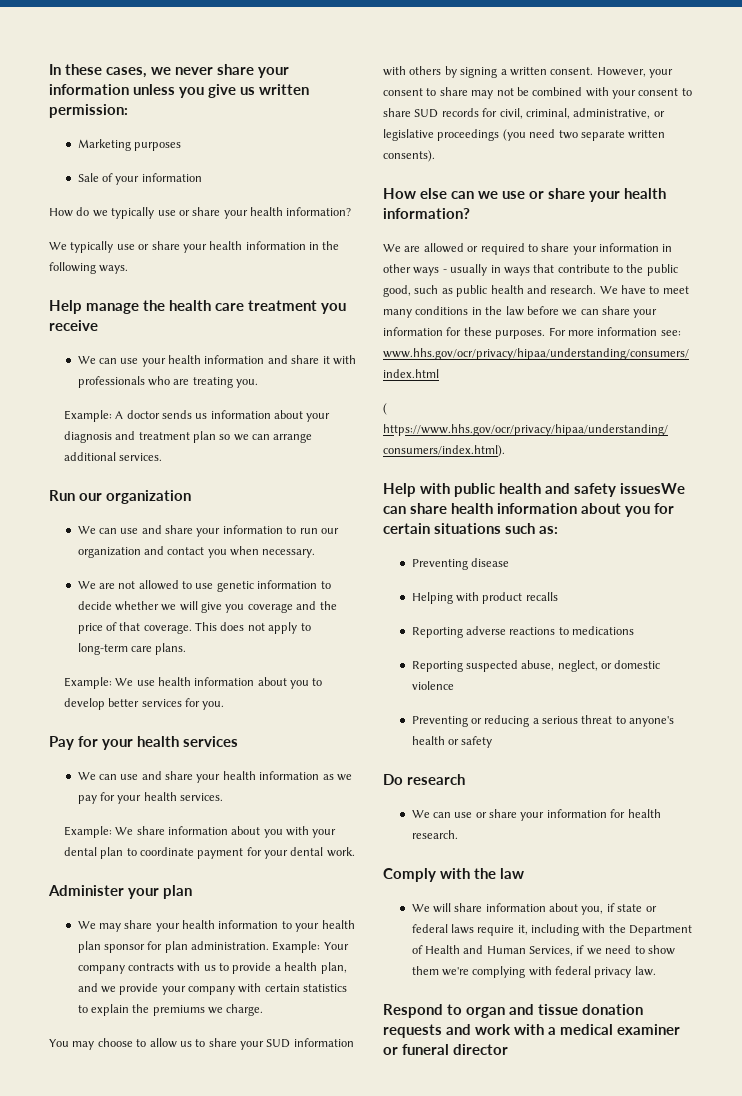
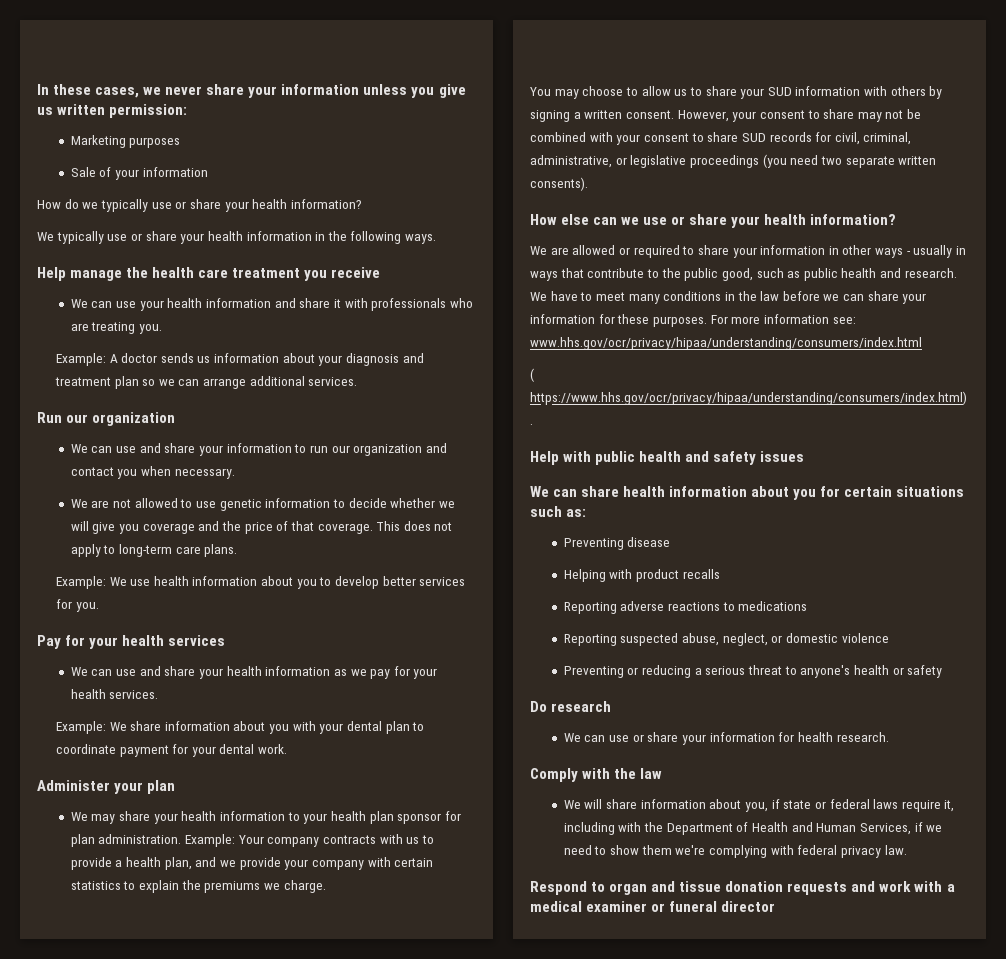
[620,483,686,494] issuesWe -> [760,451,805,462] [530,486,549,497] issues // We

